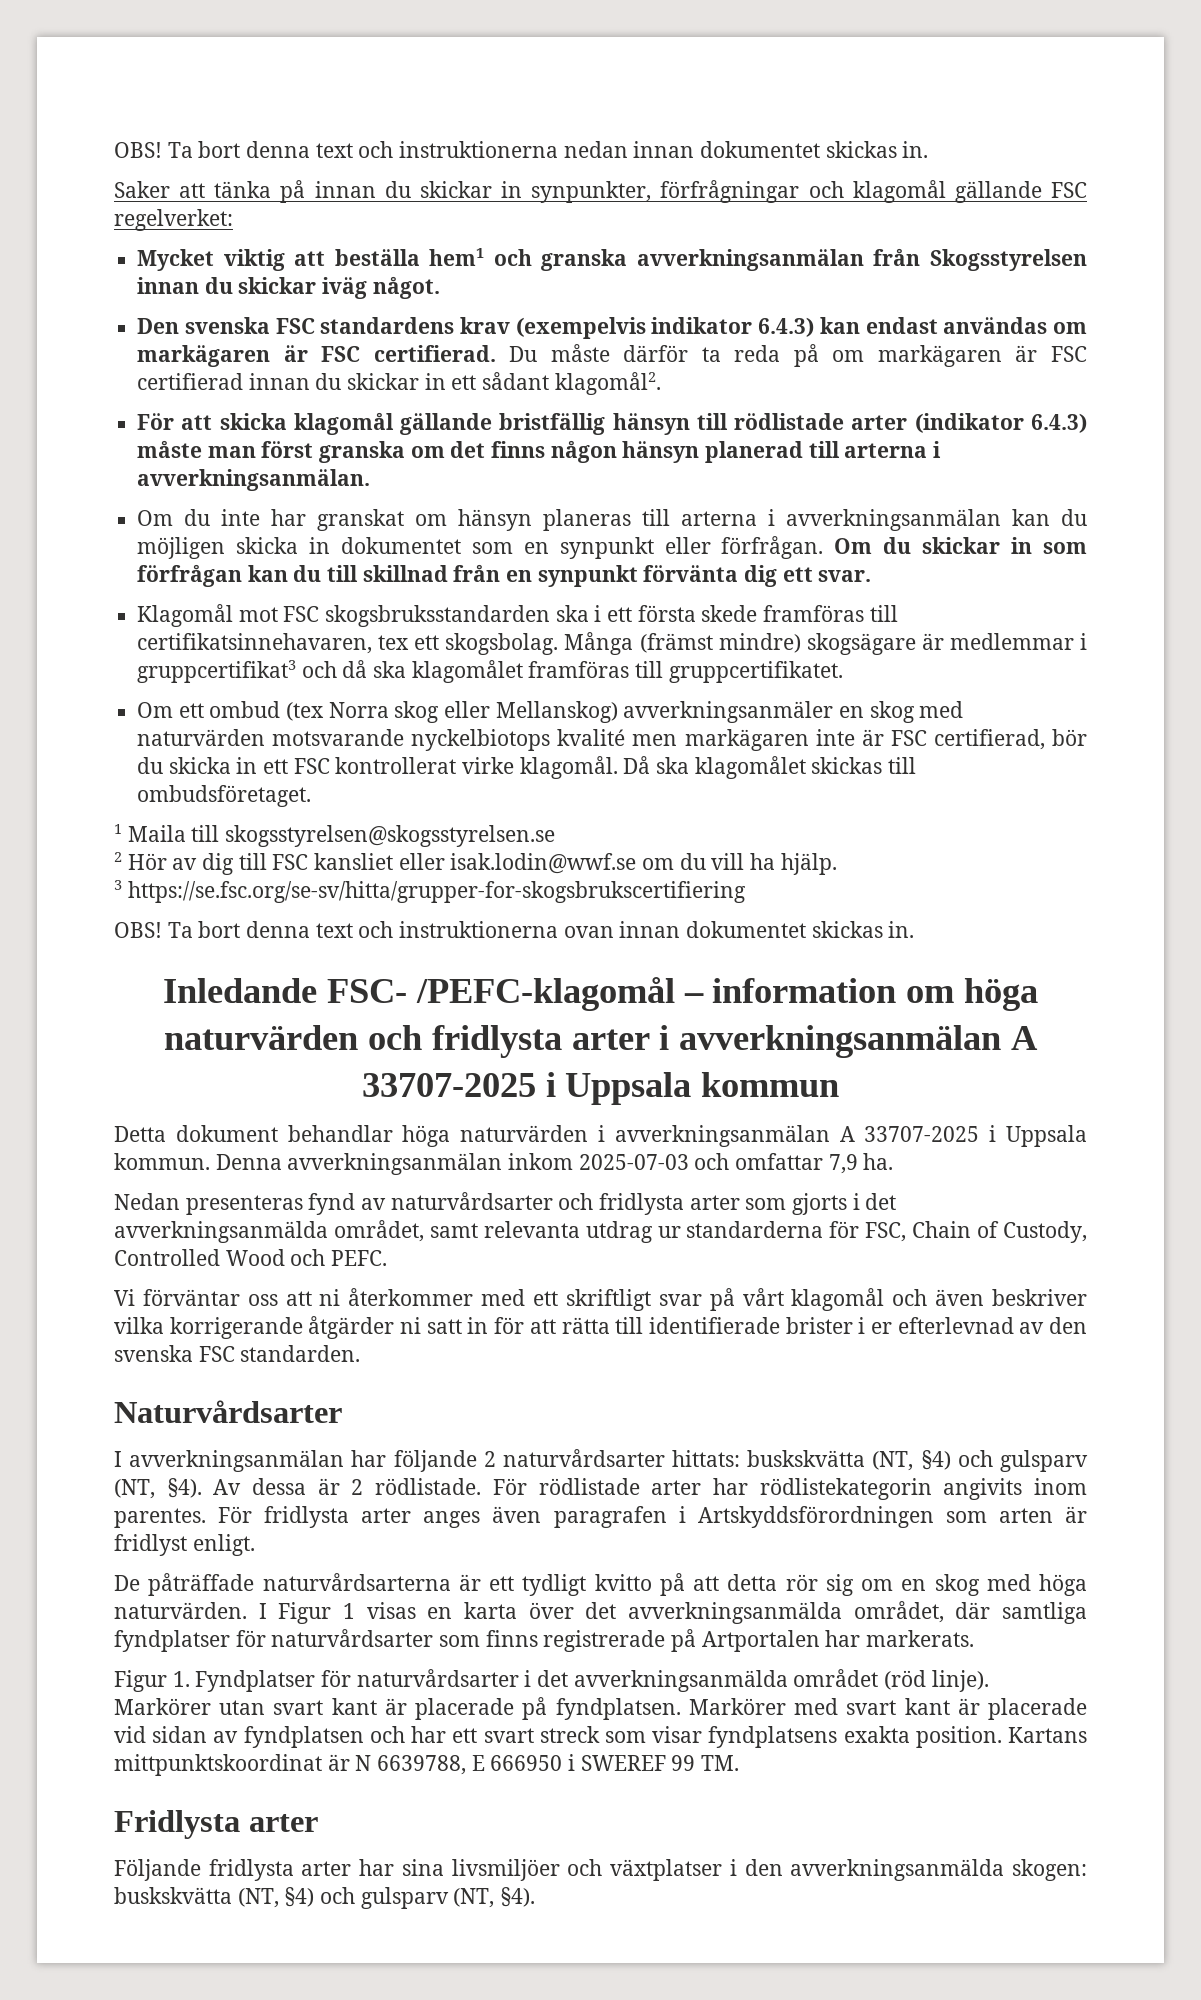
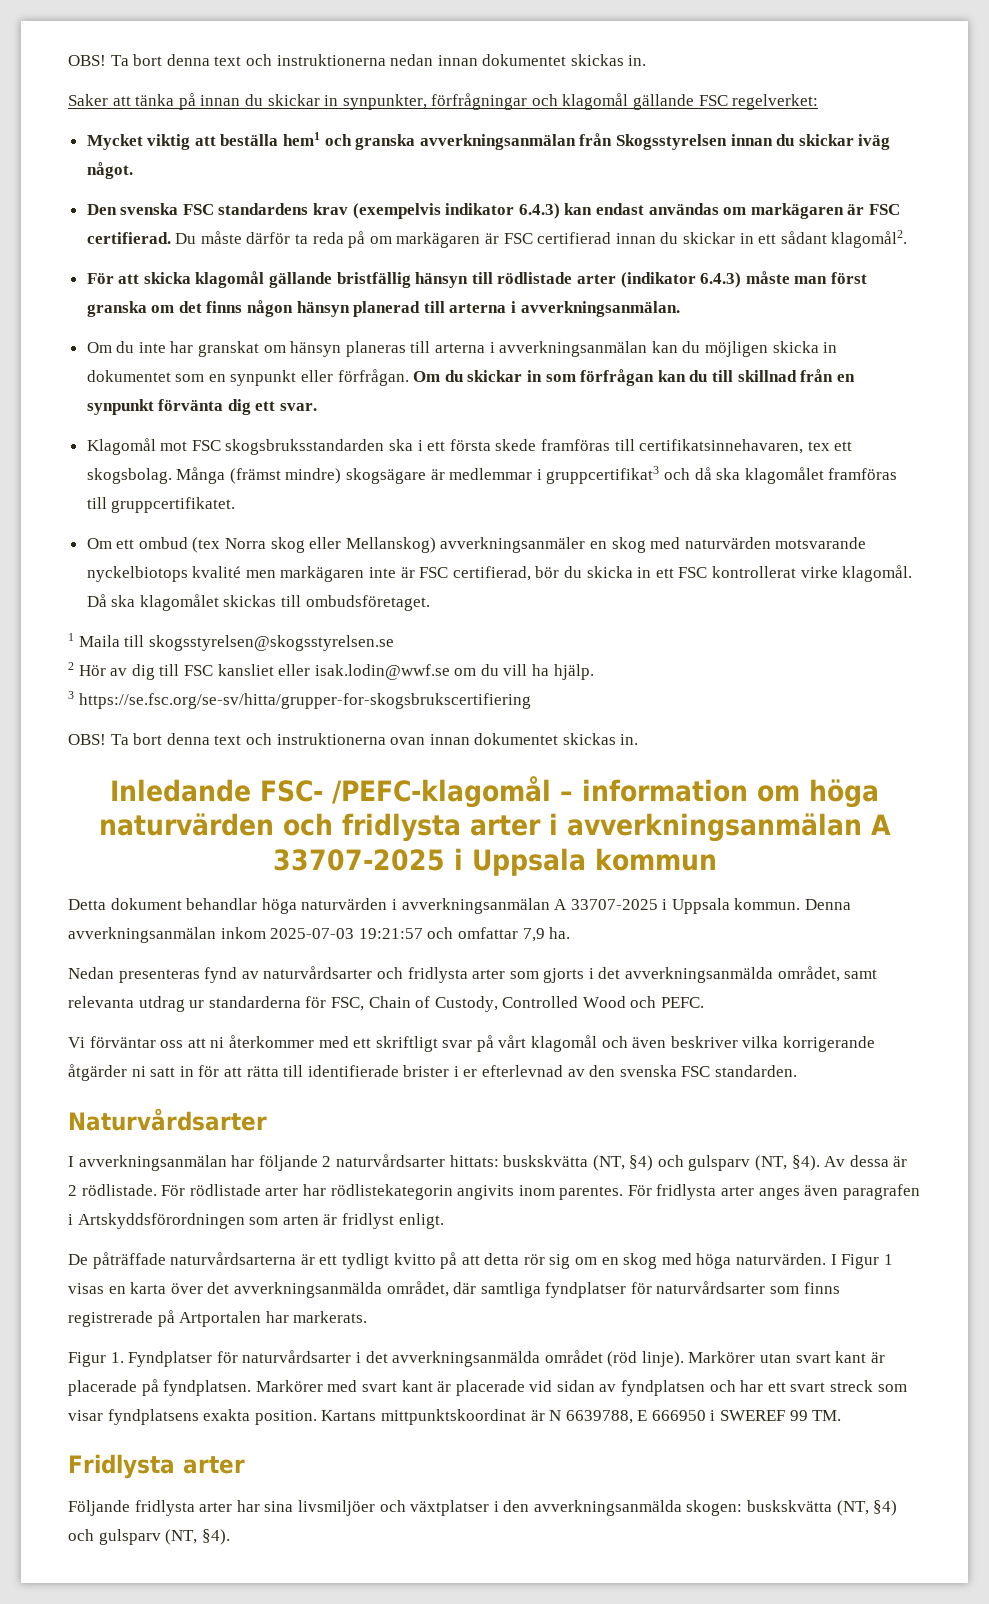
(689, 1162) none -> [358,928,423,939] 19:21:57

